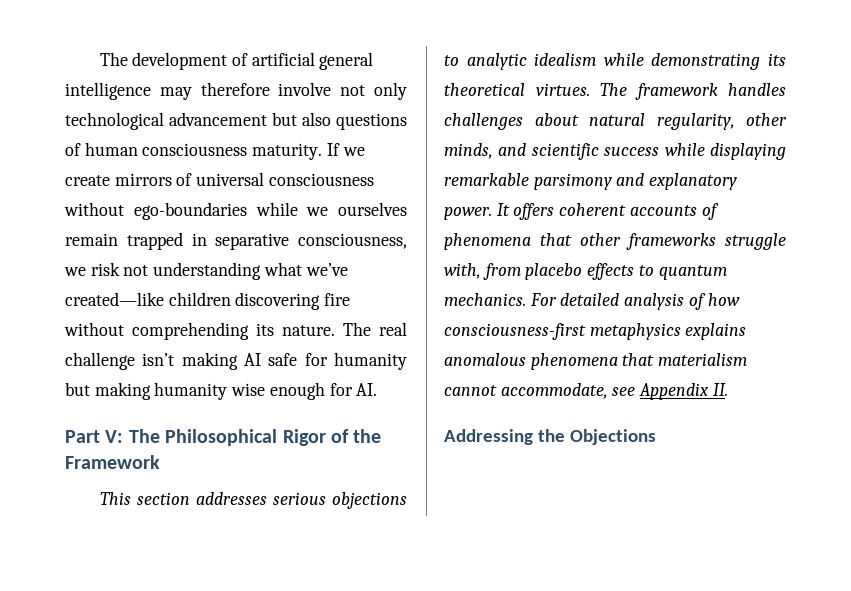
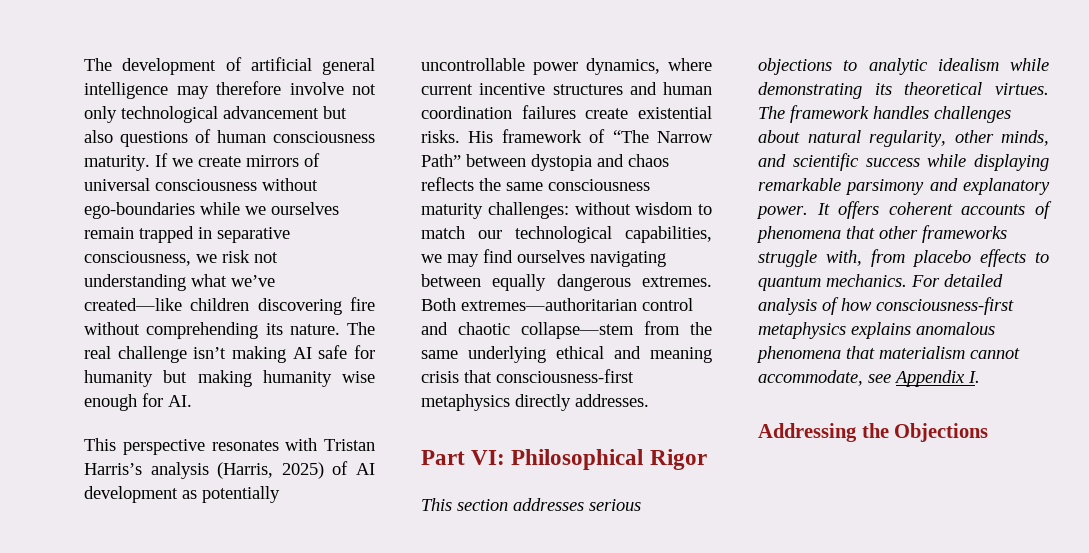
(378, 389) none -> [84,438,375,455] [84,461,375,479] [84,486,280,503] [421,58,712,75] [421,82,712,95] [421,105,712,119] [421,129,713,143] [421,154,669,171] [421,177,650,191] [421,202,712,219] [421,226,712,243] [421,249,666,267] [421,274,712,291] [421,298,693,311] [421,321,712,339] [421,346,712,363] [421,369,634,383] [421,394,649,411] // This perspective resonates with Tristan Harris’s analysis (Harris, 2025) of AI development as potentially uncontrollable power dynamics, where current incentive structures and human coordination failures create existential risks. His framework of “The Narrow Path” between dystopia and chaos reflects the same consciousness maturity challenges: without wisdom to match our technological capabilities, we may find ourselves navigating between equally dangerous extremes. Both extremes—authoritarian control and chaotic collapse—stem from the same underlying ethical and meaning crisis that consciousness-first metaphysics directly addresses.
[105,429,160,443] V: The -> [471,450,506,465] VI:
[331,429,382,443] [65,455,160,469] of the Framework -> (707, 459) none
[712,383,728,396] II. -> [968,371,980,383] I.

